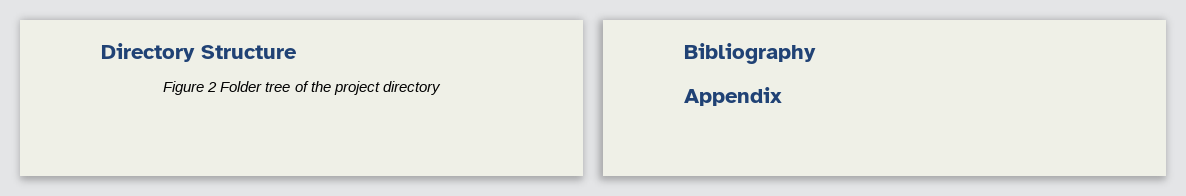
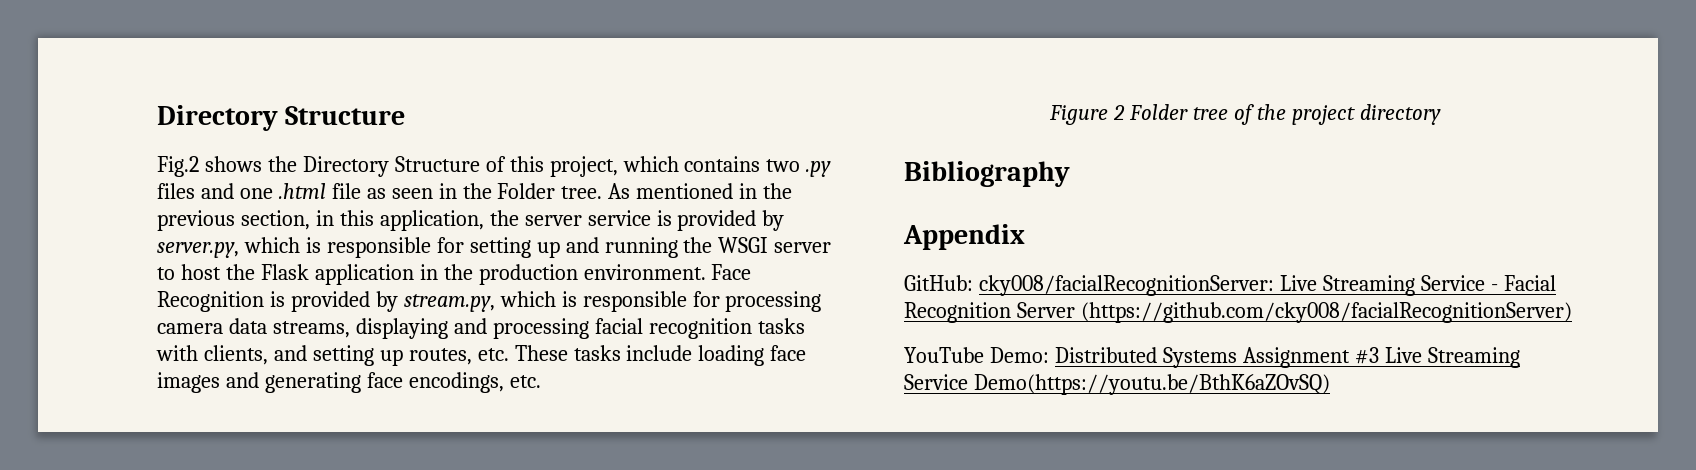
[101,43,297,62] Directory Structure -> [157,105,406,131] [157,156,832,177] [157,183,793,199] [157,210,785,231] [157,237,832,258] [157,264,752,285] [157,291,822,312] [157,318,805,339] [156,345,807,366] [157,372,541,393] Directory Structure // Fig.2 shows the Directory Structure of this project, which contains two .py files and one .html file as seen in the Folder tree. As mentioned in the previous section, in this application, the server service is provided by server.py, which is responsible for setting up and running the WSGI server to host the Flask application in the production environment. Face Recognition is provided by stream.py, which is responsible for processing camera data streams, displaying and processing facial recognition tasks with clients, and setting up routes, etc. These tasks include loading face images and generating face encodings, etc.
(782, 96) none -> [904,275,1556,296] [904,302,1572,323] [904,347,1520,368] [904,374,1330,395] // GitHub: cky008/facialRecognitionServer: Live Streaming Service - Facial Recognition Server (https://github.com/cky008/facialRecognitionServer) // YouTube Demo: Distributed Systems Assignment #3 Live Streaming Service Demo(https://youtu.be/BthK6aZOvSQ)

